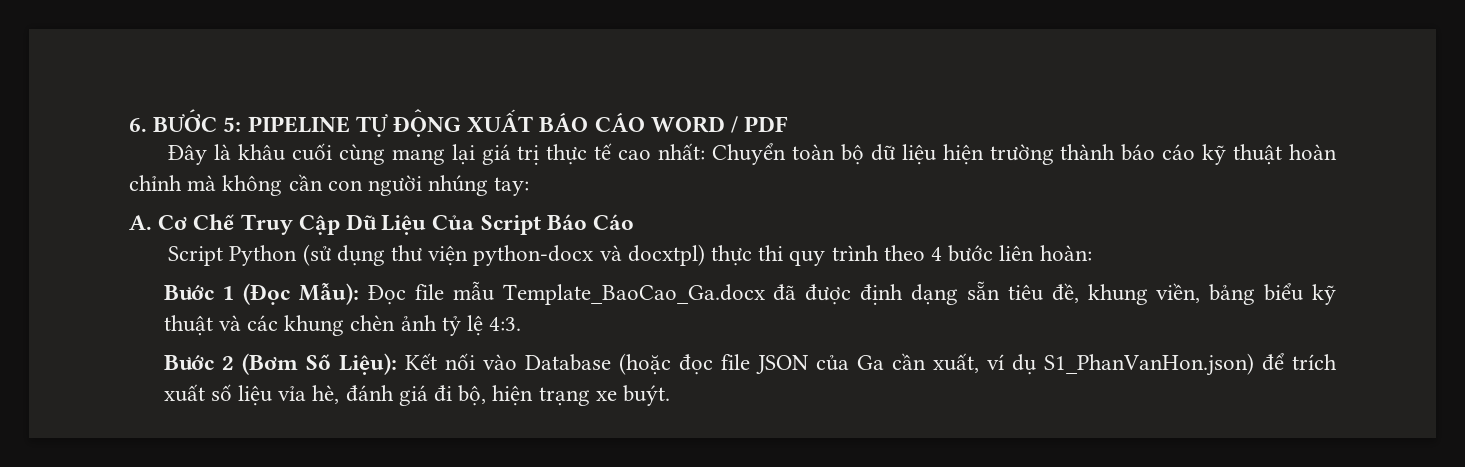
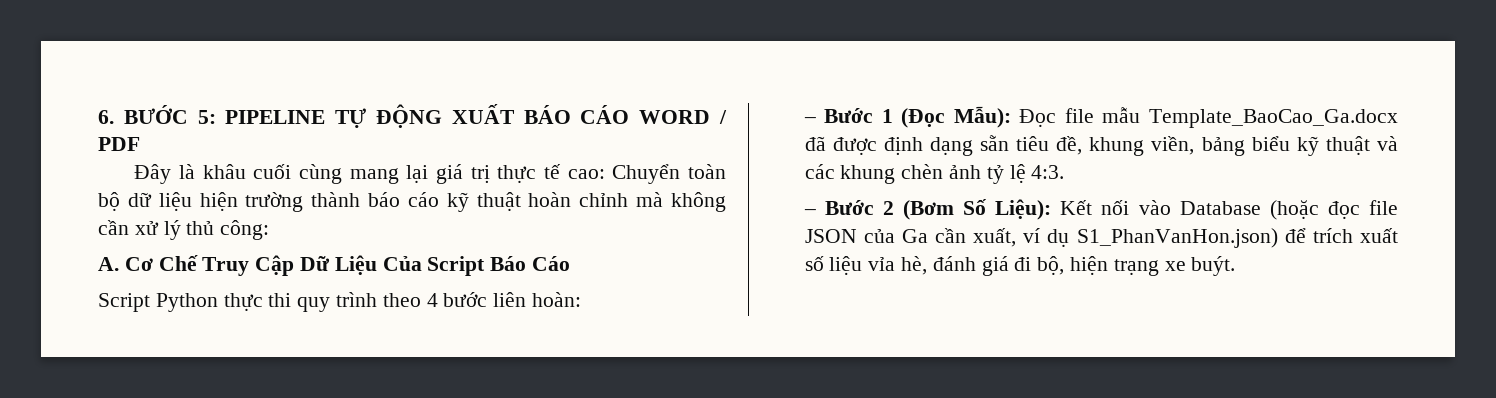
[618,143,706,160] cao nhất: -> [567,169,605,179] cao:
[327,175,530,196] con người nhúng tay: -> [134,220,270,240] xử lý thủ công:
[302,244,705,266] (sử dụng thư viện python-docx và docxtpl) -> (218, 302) none
(1092, 253) none -> [803,117,816,123] –
(522, 324) none -> [803,209,816,215] –

